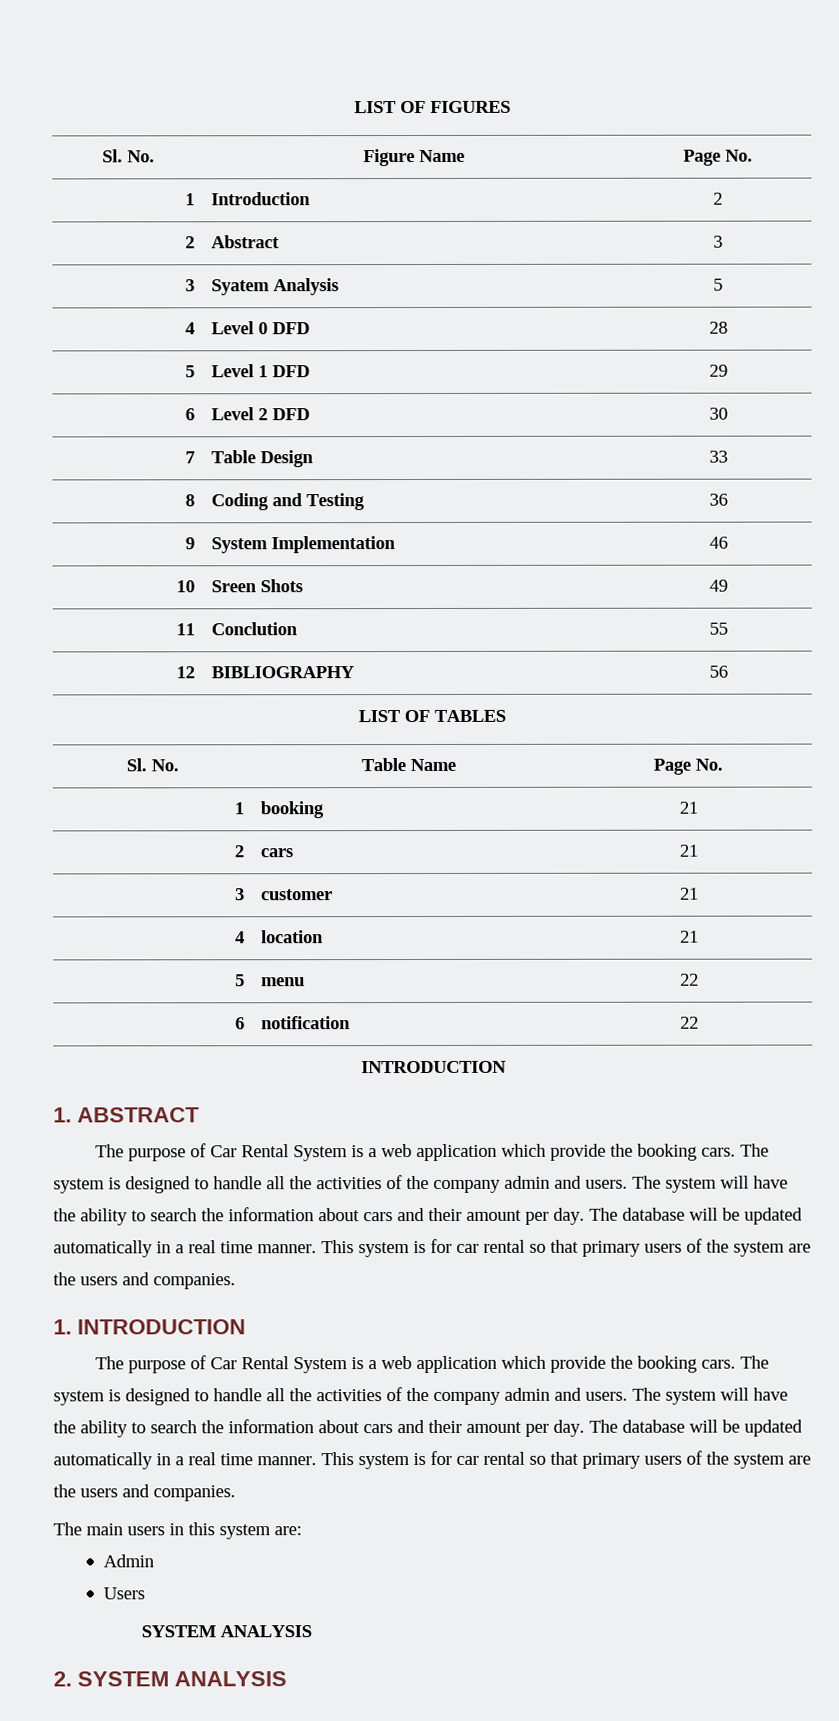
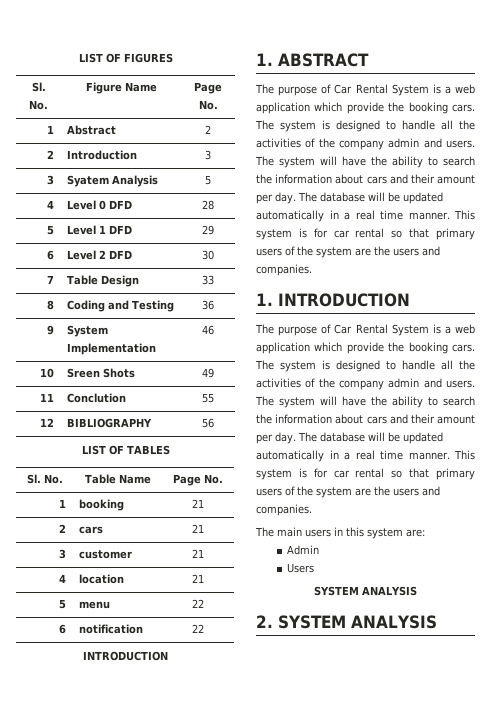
[211,192,312,206] Introduction -> [67,125,117,135] Abstract
[211,235,281,249] Abstract -> [67,150,138,160] Introduction

